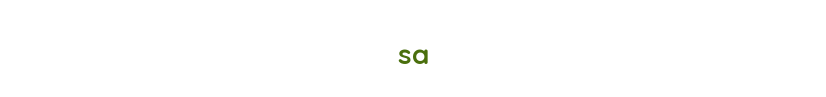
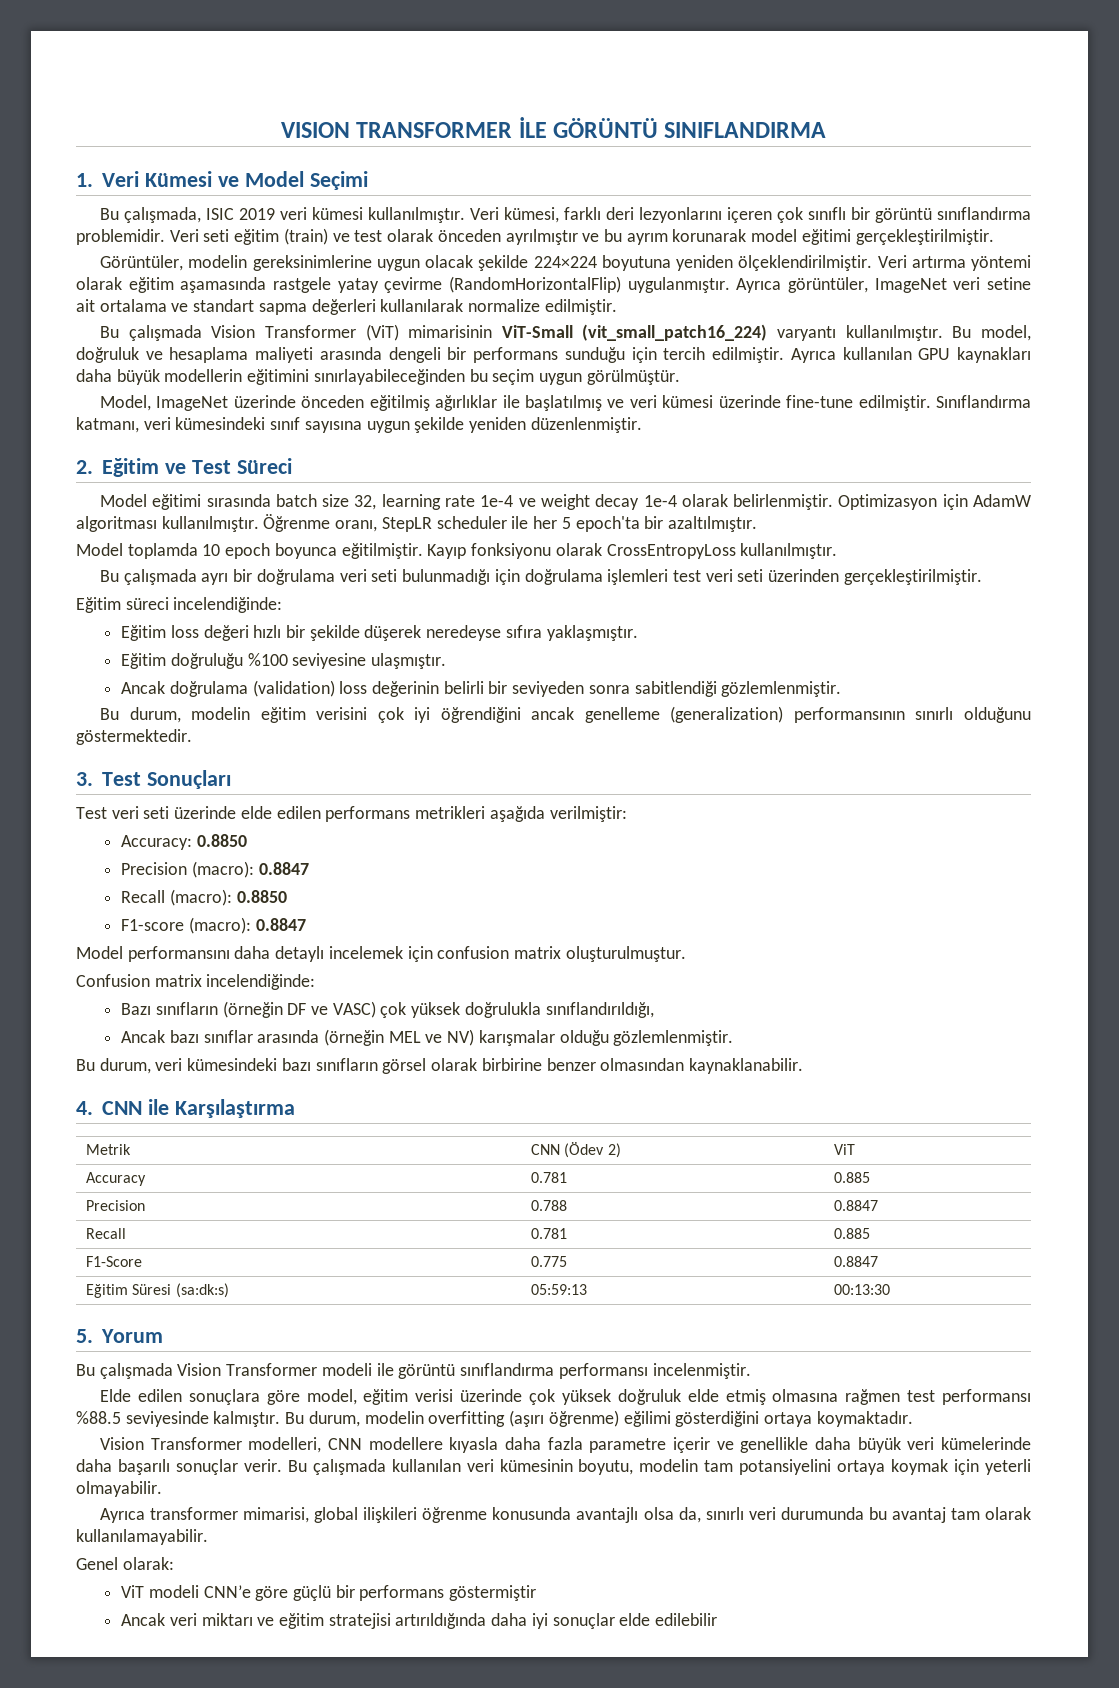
[397,49,429,64] sa -> [280,117,827,138] [76,171,368,190] [99,207,1031,223] [76,228,994,245] [99,255,1031,271] [76,276,1031,293] [76,299,617,315] [99,324,1031,341] [76,347,1032,363] [76,369,680,385] [99,395,1031,411] [76,417,642,433] [76,458,292,477] [99,494,1032,510] [76,514,757,532] [76,543,838,559] [99,569,982,585] [76,597,283,613] [121,625,638,641] [121,653,446,669] [121,680,842,697] [99,706,1031,723] [76,729,192,745] [76,770,231,789] [76,806,627,822] [121,834,247,850] [121,861,309,878] [121,889,287,906] [121,917,306,934] [76,946,686,962] [76,974,316,990] [121,1001,654,1018] [121,1029,734,1046] [76,1058,803,1074] [76,1099,295,1118] [85,1144,131,1155] [530,1142,621,1158] [833,1144,855,1155] [85,1172,146,1186] [530,1172,567,1183] [833,1172,870,1183] [85,1200,145,1211] [530,1200,567,1211] [833,1200,878,1211] [85,1228,126,1239] [530,1228,567,1239] [833,1228,870,1239] [85,1256,142,1267] [530,1256,567,1267] [833,1256,878,1267] [85,1283,229,1298] [530,1284,587,1295] [833,1284,890,1295] [76,1329,163,1343] [76,1363,751,1379] [99,1389,1031,1405] [76,1410,913,1427] [99,1437,1031,1453] [76,1459,1031,1475] [76,1481,162,1497] [99,1507,1031,1523] [76,1529,208,1545] [76,1557,174,1570] [121,1585,537,1601] [121,1613,718,1629] VISION TRANSFORMER İLE GÖRÜNTÜ SINIFLANDIRMA // 1. Veri Kümesi ve Model Seçimi // Bu çalışmada, ISIC 2019 veri kümesi kullanılmıştır. Veri kümesi, farklı deri lezyonlarını içeren çok sınıflı bir görüntü sınıflandırma problemidir. Veri seti eğitim (train) ve test olarak önceden ayrılmıştır ve bu ayrım korunarak model eğitimi gerçekleştirilmiştir. // Görüntüler, modelin gereksinimlerine uygun olacak şekilde 224×224 boyutuna yeniden ölçeklendirilmiştir. Veri artırma yöntemi olarak eğitim aşamasında rastgele yatay çevirme (RandomHorizontalFlip) uygulanmıştır. Ayrıca görüntüler, ImageNet veri setine ait ortalama ve standart sapma değerleri kullanılarak normalize edilmiştir. // Bu çalışmada Vision Transformer (ViT) mimarisinin ViT-Small (vit_small_patch16_224) varyantı kullanılmıştır. Bu model, doğruluk ve hesaplama maliyeti arasında dengeli bir performans sunduğu için tercih edilmiştir. Ayrıca kullanılan GPU kaynakları daha büyük modellerin eğitimini sınırlayabileceğinden bu seçim uygun görülmüştür. // Model, ImageNet üzerinde önceden eğitilmiş ağırlıklar ile başlatılmış ve veri kümesi üzerinde fine-tune edilmiştir. Sınıflandırma katmanı, veri kümesindeki sınıf sayısına uygun şekilde yeniden düzenlenmiştir. // 2. Eğitim ve Test Süreci // Model eğitimi sırasında batch size 32, learning rate 1e-4 ve weight decay 1e-4 olarak belirlenmiştir. Optimizasyon için AdamW algoritması kullanılmıştır. Öğrenme oranı, StepLR scheduler ile her 5 epoch'ta bir azaltılmıştır. // Model toplamda 10 epoch boyunca eğitilmiştir. Kayıp fonksiyonu olarak CrossEntropyLoss kullanılmıştır. // Bu çalışmada ayrı bir doğrulama veri seti bulunmadığı için doğrulama işlemleri test veri seti üzerinden gerçekleştirilmiştir. // Eğitim süreci incelendiğinde: // Eğitim loss değeri hızlı bir şekilde düşerek neredeyse sıfıra yaklaşmıştır. // Eğitim doğruluğu %100 seviyesine ulaşmıştır. // Ancak doğrulama (validation) loss değerinin belirli bir seviyeden sonra sabitlendiği gözlemlenmiştir. // Bu durum, modelin eğitim verisini çok iyi öğrendiğini ancak genelleme (generalization) performansının sınırlı olduğunu göstermektedir. // 3. Test Sonuçları // Test veri seti üzerinde elde edilen performans metrikleri aşağıda verilmiştir: // Accuracy: 0.8850 // Precision (macro): 0.8847 // Recall (macro): 0.8850 // F1-score (macro): 0.8847 // Model performansını daha detaylı incelemek için confusion matrix oluşturulmuştur. // Confusion matrix incelendiğinde: // Bazı sınıfların (örneğin DF ve VASC) çok yüksek doğrulukla sınıflandırıldığı, // Ancak bazı sınıflar arasında (örneğin MEL ve NV) karışmalar olduğu gözlemlenmiştir. // Bu durum, veri kümesindeki bazı sınıfların görsel olarak birbirine benzer olmasından kaynaklanabilir. // 4. CNN ile Karşılaştırma // Metrik | CNN (Ödev 2) | ViT // Accuracy | 0.781 | 0.885 // Precision | 0.788 | 0.8847 // Recall | 0.781 | 0.885 // F1-Score | 0.775 | 0.8847 // Eğitim Süresi (sa:dk:s) | 05:59:13 | 00:13:30 // 5. Yorum // Bu çalışmada Vision Transformer modeli ile görüntü sınıflandırma performansı incelenmiştir. // Elde edilen sonuçlara göre model, eğitim verisi üzerinde çok yüksek doğruluk elde etmiş olmasına rağmen test performansı %88.5 seviyesinde kalmıştır. Bu durum, modelin overfitting (aşırı öğrenme) eğilimi gösterdiğini ortaya koymaktadır. // Vision Transformer modelleri, CNN modellere kıyasla daha fazla parametre içerir ve genellikle daha büyük veri kümelerinde daha başarılı sonuçlar verir. Bu çalışmada kullanılan veri kümesinin boyutu, modelin tam potansiyelini ortaya koymak için yeterli olmayabilir. // Ayrıca transformer mimarisi, global ilişkileri öğrenme konusunda avantajlı olsa da, sınırlı veri durumunda bu avantaj tam olarak kullanılamayabilir. // Genel olarak: // ViT modeli CNN’e göre güçlü bir performans göstermiştir // Ancak veri miktarı ve eğitim stratejisi artırıldığında daha iyi sonuçlar elde edilebilir

